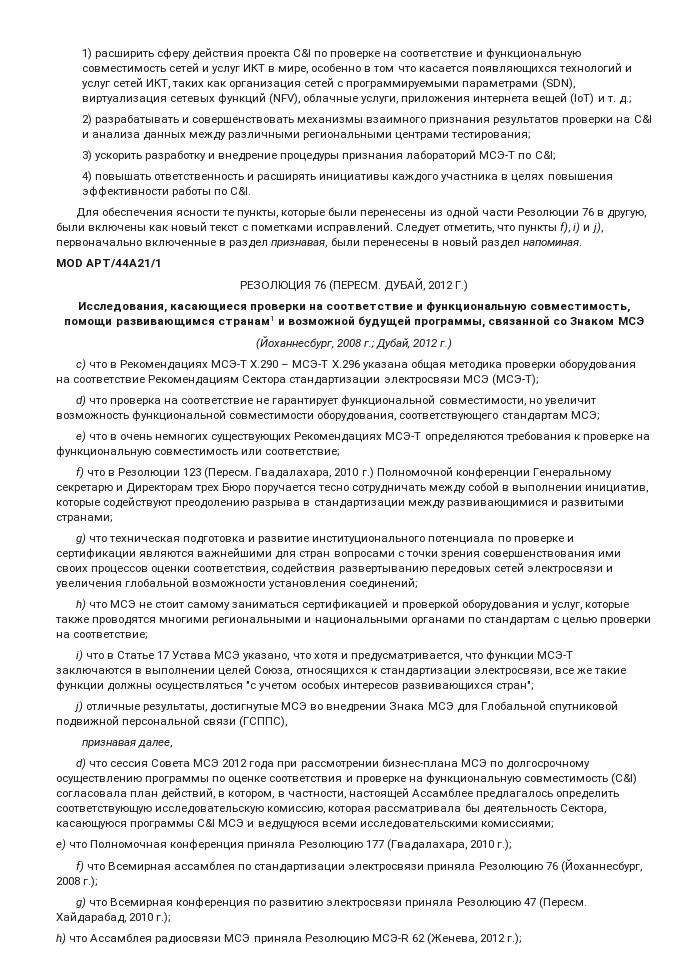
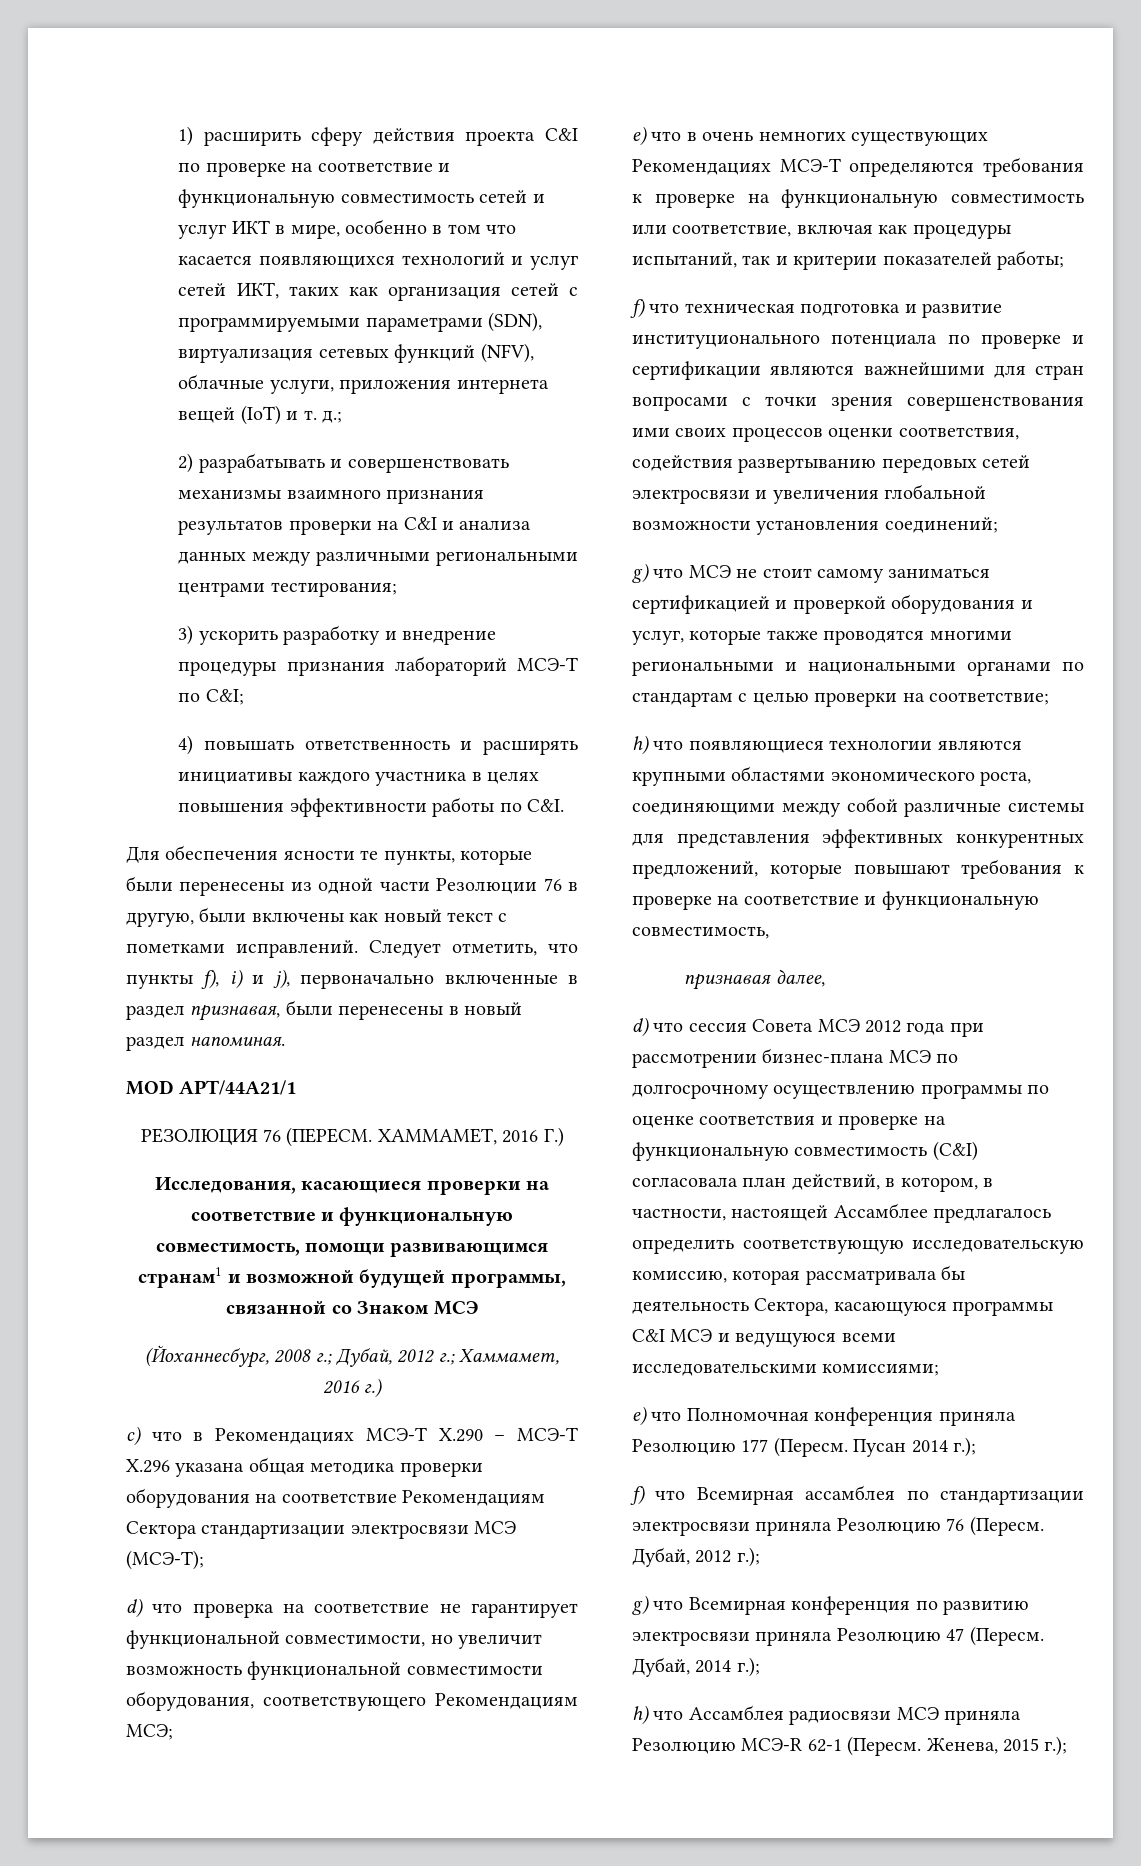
[384,278,454,292] ДУБАЙ, 2012 -> [377,1128,539,1145] ХАММАМЕТ, 2016
(438, 343) none -> [438,1349,560,1365] [322,1380,360,1394] г.; Хаммамет, 2016
[501,413,568,422] стандартам -> [435,1693,578,1709] Рекомендациям
[265,449,341,457] [75,467,612,479] [56,482,649,494] [56,497,624,509] [56,515,113,523] [75,533,86,545] соответствие; // f) что в Резолюции 123 (Пересм. Гвадалахара, 2010 г.) Полномочной конференции Генеральному секретарю и Директорам трех Бюро поручается тесно сотрудничать между собой в выполнении инициатив, которые содействуют преодолению разрыва в стандартизации между развивающимися и развитыми странами; // g) -> [672,224,1011,239] [632,250,1064,270] [630,298,645,318] соответствие, включая как процедуры испытаний, так и критерии показателей работы; // f)
[75,599,86,611] h) -> [632,563,649,583] g)
[75,650,574,662] [56,665,627,677] [56,680,534,692] [73,701,618,713] [56,716,288,728] i) что в Статье 17 Устава МСЭ указано, что хотя и предусматривается, что функции МСЭ-Т заключаются в выполнении целей Союза, относящихся к стандартизации электросвязи, все же такие функции должны осуществляться "с учетом особых интересов развивающихся стран"; // j) отличные результаты, достигнутые МСЭ во внедрении Знака МСЭ для Глобальной спутниковой подвижной персональной связи (ГСППС), -> [632,735,1022,755] [632,766,1032,786] [632,797,1084,817] [632,829,1084,848] [632,859,1084,879] [632,891,1039,910] [632,926,769,939] h) что появляющиеся технологии являются крупными областями экономического роста, соединяющими между собой различные системы для представления эффективных конкурентных предложений, которые повышают требования к проверке на соответствие и функциональную совместимость,
[386,839,494,851] (Гвадалахара, 2010 -> [773,1437,948,1457] (Пересм. Пусан 2014
[560,859,642,873] [56,877,80,885] (Йоханнесбург, 2008 -> [969,1516,1044,1536] [632,1547,732,1567] (Пересм. Дубай, 2012
[56,912,154,924] Хайдарабад, 2010 -> [632,1657,732,1677] Дубай, 2014
[411,933,506,945] 62 (Женева, 2012 -> [807,1736,1039,1756] 62-1 (Пересм. Женева, 2015

